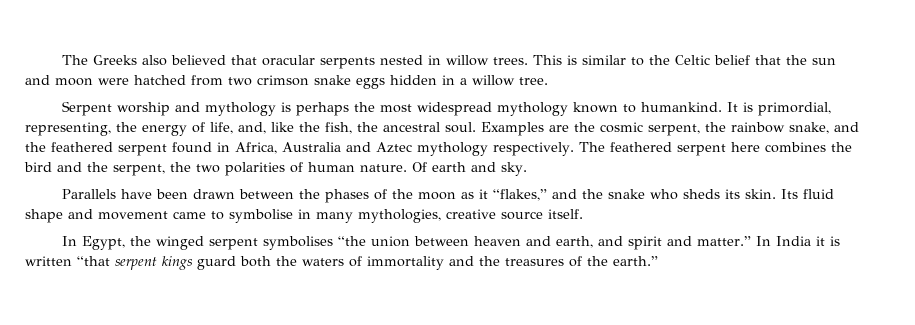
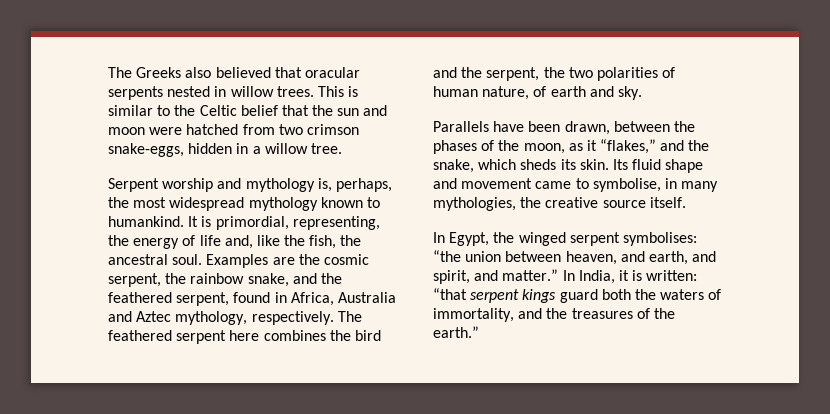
[314,75,385,89] snake eggs -> [108,143,184,157] snake-eggs,
[280,102,349,116] is perhaps -> [317,178,392,192] is, perhaps,
[210,122,233,134] life, -> [199,235,221,246] life
[118,144,167,156] serpent -> [176,292,230,306] serpent,
[417,142,488,156] mythology -> [175,311,248,325] mythology,
[360,162,427,172] nature. Of -> [482,86,547,100] nature, of
[192,189,235,199] drawn -> [564,121,610,135] drawn,
[417,192,456,200] moon -> [523,143,565,154] moon,
[607,189,678,200] snake who -> [433,159,517,173] snake, which
[229,209,293,223] symbolise -> [592,178,661,192] symbolise,
(441, 216) none -> [520,197,542,208] the
[262,236,333,250] symbolises -> [622,232,697,246] symbolises:
[473,236,521,246] heaven -> [565,251,617,265] heaven,
[627,236,662,250] spirit -> [433,270,470,284] spirit,
[775,236,811,246] India -> [578,270,615,284] India,
[25,256,72,266] written -> [646,270,698,281] written:
[367,256,444,270] immortality -> [433,308,514,322] immortality,

